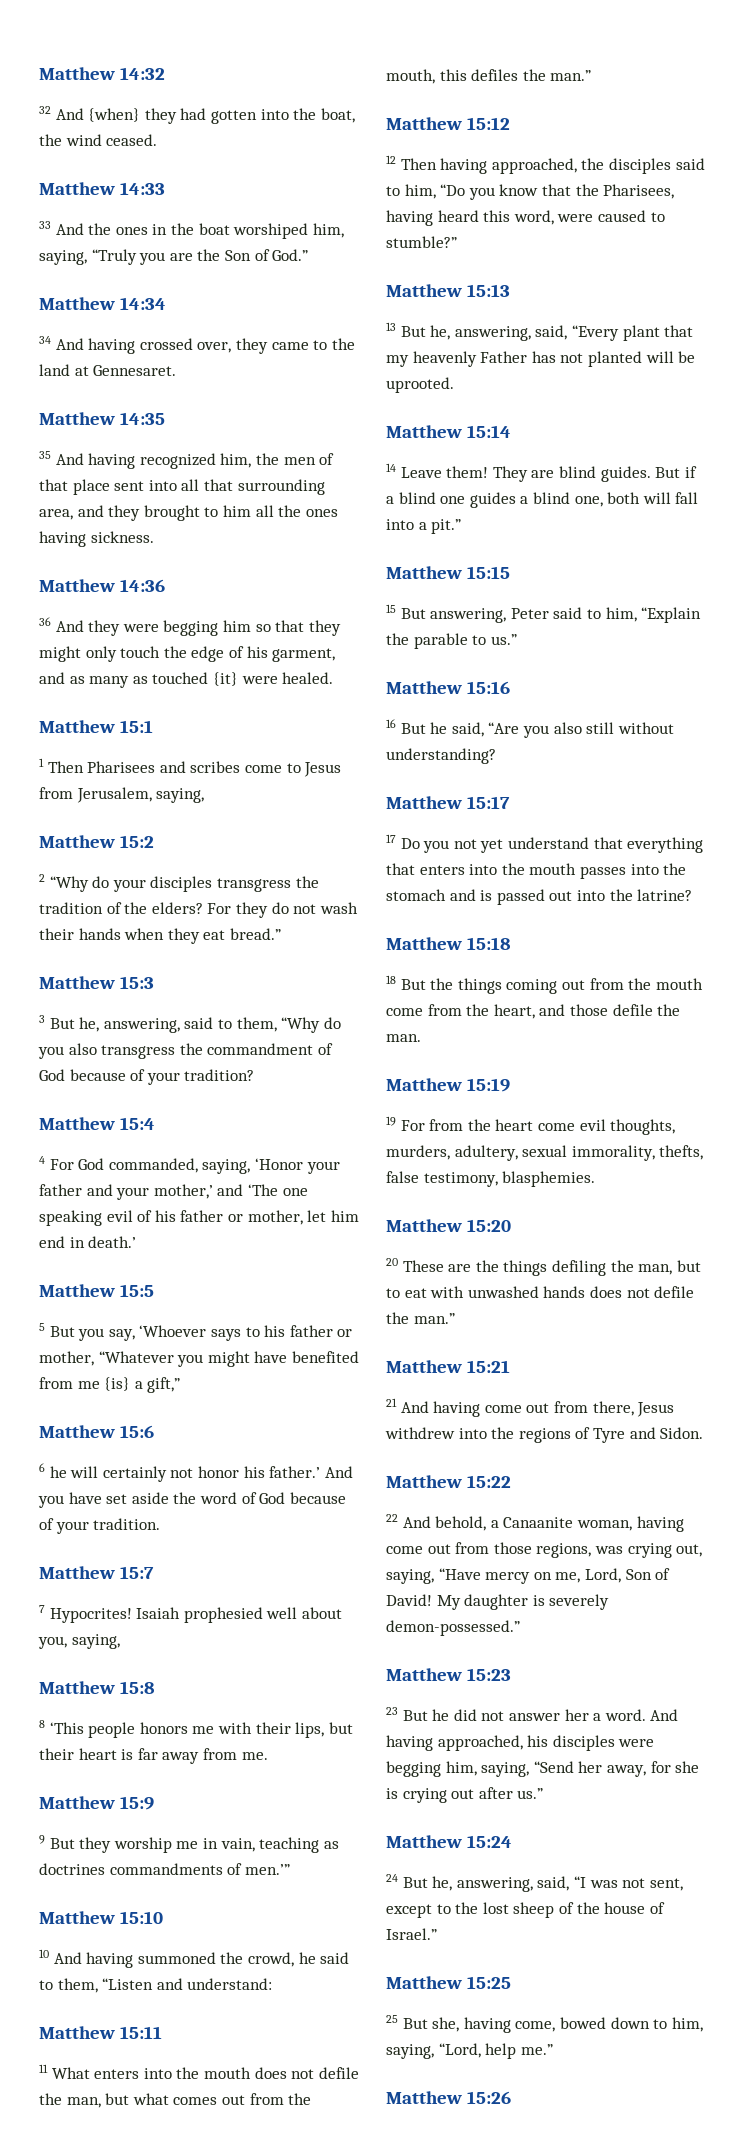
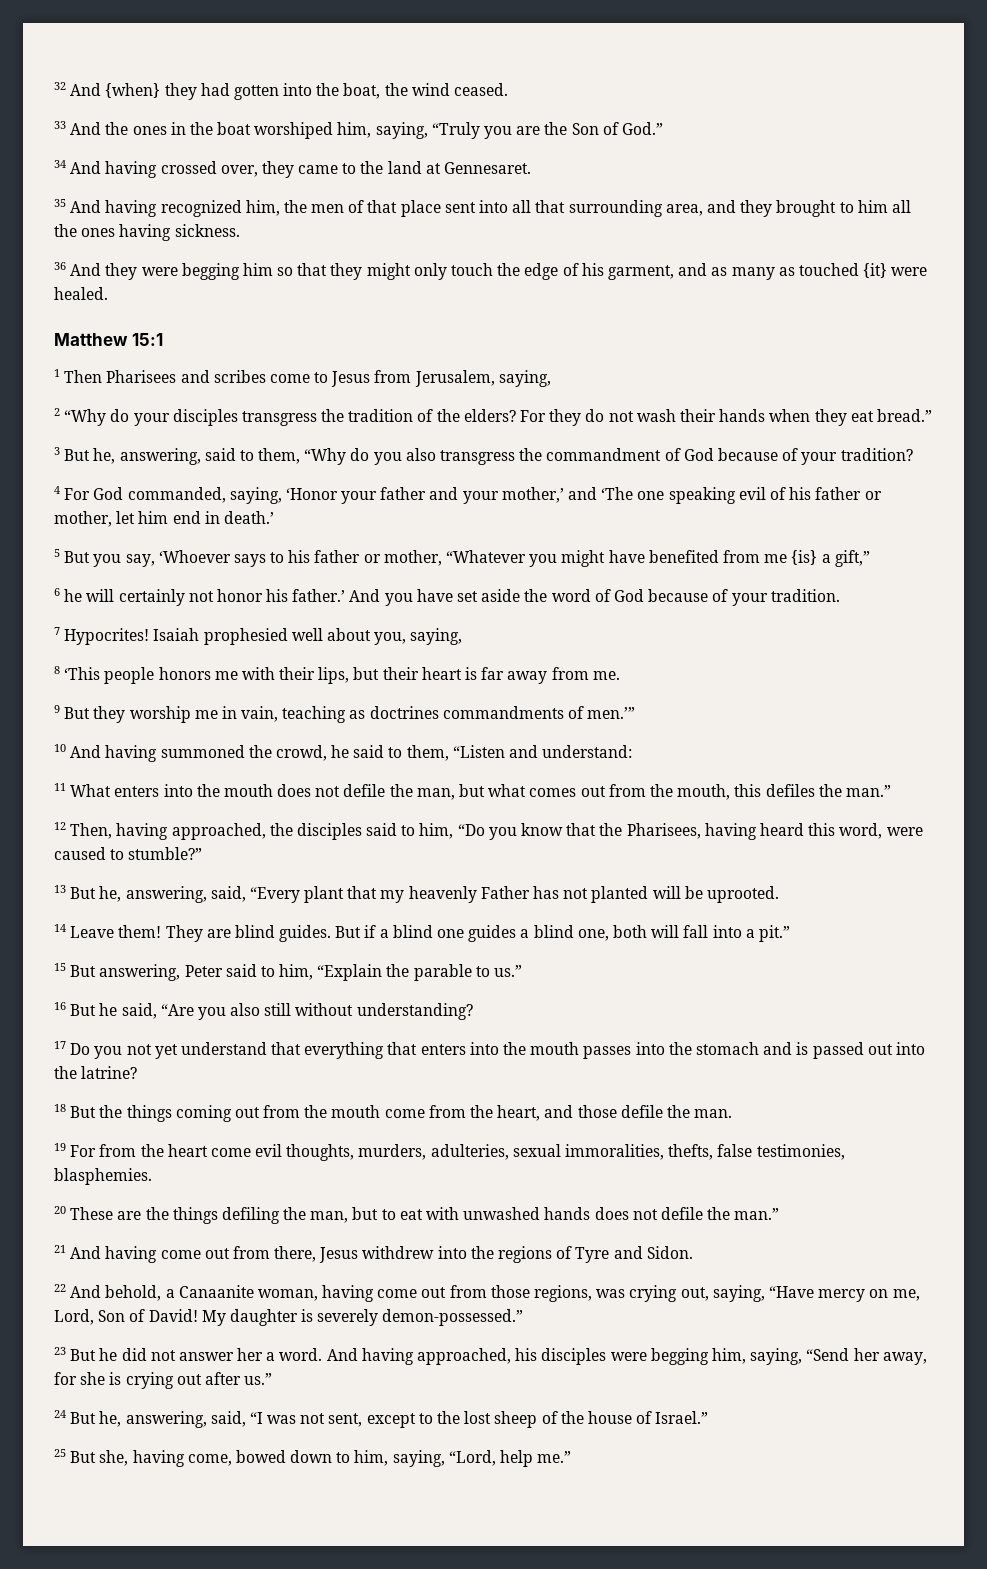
[39,67,165,80] Matthew 14:32 // -> (54, 86) none
[39,182,165,195] // Matthew 14:33 -> (509, 89) none
[39,297,166,310] // Matthew 14:34 -> (663, 128) none
[39,412,165,425] // Matthew 14:35 -> (532, 168) none
[39,579,165,592] // Matthew 14:36 -> (240, 230) none
[39,835,154,848] // Matthew 15:2 -> (551, 378) none
[39,976,154,989] // Matthew 15:3 -> (932, 415) none
[39,1117,155,1130] // Matthew 15:4 -> (913, 454) none
[39,1284,154,1297] // Matthew 15:5 -> (274, 517) none
[39,1425,154,1438] // Matthew 15:6 -> (870, 558) none
[39,1566,154,1579] // Matthew 15:7 -> (840, 595) none
[39,1681,155,1694] // Matthew 15:8 -> (463, 636) none
[39,1796,154,1810] // Matthew 15:9 -> (620, 675) none
[39,1911,163,1924] // Matthew 15:10 -> (636, 713) none
[39,2026,162,2039] // Matthew 15:11 -> (633, 751) none
[386,117,510,130] // Matthew 15:12 -> (891, 791) none
[400,158,437,170] Then -> [70,823,113,839] Then,
[386,284,510,297] // Matthew 15:13 -> (203, 853) none
[386,425,511,438] // Matthew 15:14 -> (779, 894) none
[386,566,510,579] // Matthew 15:15 -> (790, 933) none
[386,681,510,694] // Matthew 15:16 -> (523, 971) none
[386,796,510,809] // Matthew 15:17 -> (473, 1011) none
[386,937,511,950] // Matthew 15:18 -> (138, 1072) none
[386,1078,510,1092] // Matthew 15:19 -> (733, 1113) none
[454,1145,655,1161] adultery, sexual immorality, -> [430,1144,665,1160] adulteries, sexual immoralities,
[423,1172,498,1187] testimony, -> [756,1144,845,1160] testimonies,
[386,1219,511,1232] // Matthew 15:20 -> (152, 1176) none
[386,1360,510,1373] // Matthew 15:21 -> (780, 1214) none
[386,1475,511,1488] // Matthew 15:22 -> (693, 1252) none
[386,1668,511,1681] // Matthew 15:23 -> (524, 1317) none
[386,1835,512,1848] // Matthew 15:24 -> (273, 1379) none
[386,1976,511,1989] // Matthew 15:25 -> (709, 1417) none
[386,2091,511,2104] // Matthew 15:26 -> (572, 1457) none

